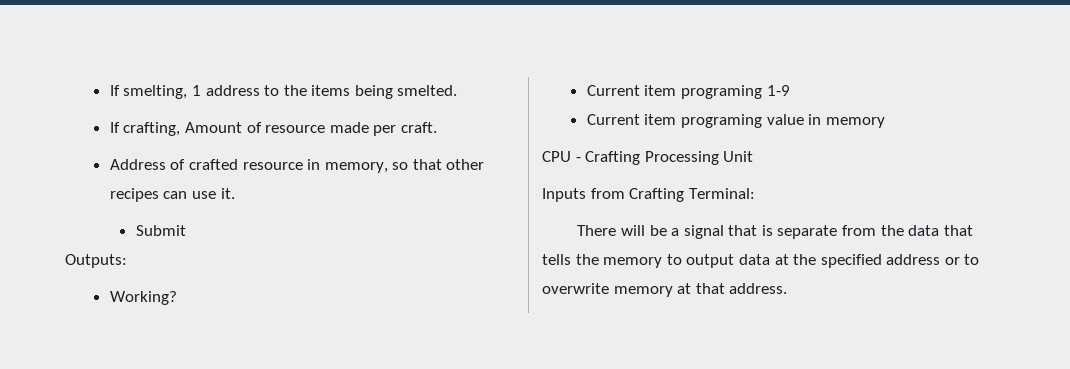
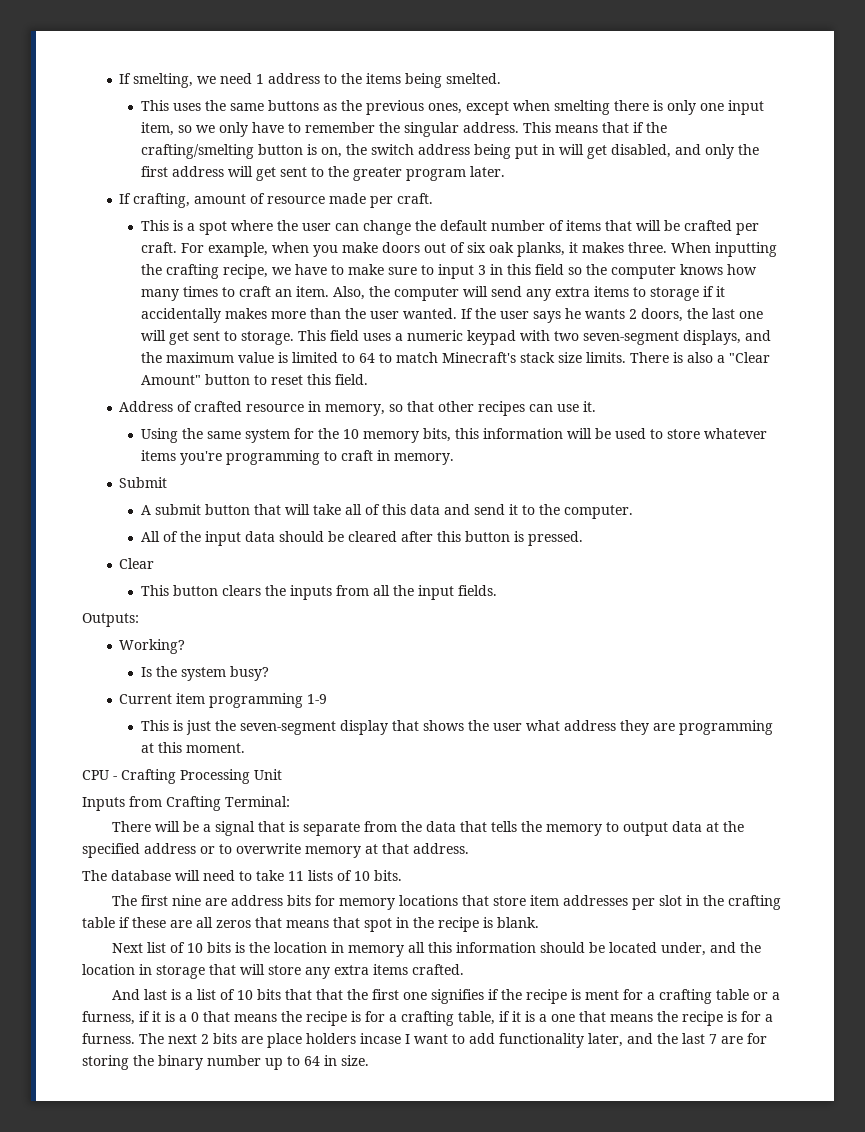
(188, 92) none -> [197,73,253,84] we need
(458, 90) none -> [141,100,765,115] [141,122,668,137] [141,144,760,159] [141,166,506,181] // This uses the same buttons as the previous ones, except when smelting there is only one input item, so we only have to remember the singular address. This means that if the crafting/smelting button is on, the switch address being put in will get disabled, and only the first address will get sent to the greater program later.
[184,122,242,133] Amount -> [194,194,247,204] amount
(437, 127) none -> [141,220,760,235] [141,242,778,257] [141,264,758,279] [141,286,726,301] [141,308,764,323] [141,330,772,345] [141,352,771,363] [141,374,369,385] // This is a spot where the user can change the default number of items that will be crafted per craft. For example, when you make doors out of six oak planks, it makes three. When inputting the crafting recipe, we have to make sure to input 3 in this field so the computer knows how many times to craft an item. Also, the computer will send any extra items to storage if it accidentally makes more than the user wanted. If the user says he wants 2 doors, the last one will get sent to storage. This field uses a numeric keypad with two seven-segment displays, and the maximum value is limited to 64 to match Minecraft's stack size limits. There is also a "Clear Amount" button to reset this field.
[135,225,186,236] [65,254,127,268] [109,291,177,305] [586,85,790,99] [586,114,885,128] Submit // Outputs: // Working? // Current item programing 1-9 // Current item programing value in memory -> [141,428,768,443] [141,450,455,465] [119,477,168,488] [141,504,634,519] [141,531,584,546] [119,558,155,569] [141,585,498,600] [82,613,139,627] [119,639,186,654] [141,666,270,681] [119,693,328,708] [141,720,774,735] [141,742,246,753] Using the same system for the 10 memory bits, this information will be used to store whatever items you're programming to craft in memory. // Submit // A submit button that will take all of this data and send it to the computer. // All of the input data should be cleared after this button is pressed. // Clear // This button clears the inputs from all the input fields. // Outputs: // Working? // Is the system busy? // Current item programming 1-9 // This is just the seven-segment display that shows the user what address they are programming at this moment.
(788, 288) none -> [82,870,402,881] [112,895,782,910] [82,917,539,932] [112,942,762,957] [82,964,464,979] [112,989,781,1004] [82,1011,773,1026] [82,1033,767,1048] [82,1055,369,1070] // The database will need to take 11 lists of 10 bits. // The first nine are address bits for memory locations that store item addresses per slot in the crafting table if these are all zeros that means that spot in the recipe is blank. // Next list of 10 bits is the location in memory all this information should be located under, and the location in storage that will store any extra items crafted. // And last is a list of 10 bits that that the first one signifies if the recipe is ment for a crafting table or a furness, if it is a 0 that means the recipe is for a crafting table, if it is a one that means the recipe is for a furness. The next 2 bits are place holders incase I want to add functionality later, and the last 7 are for storing the binary number up to 64 in size.

